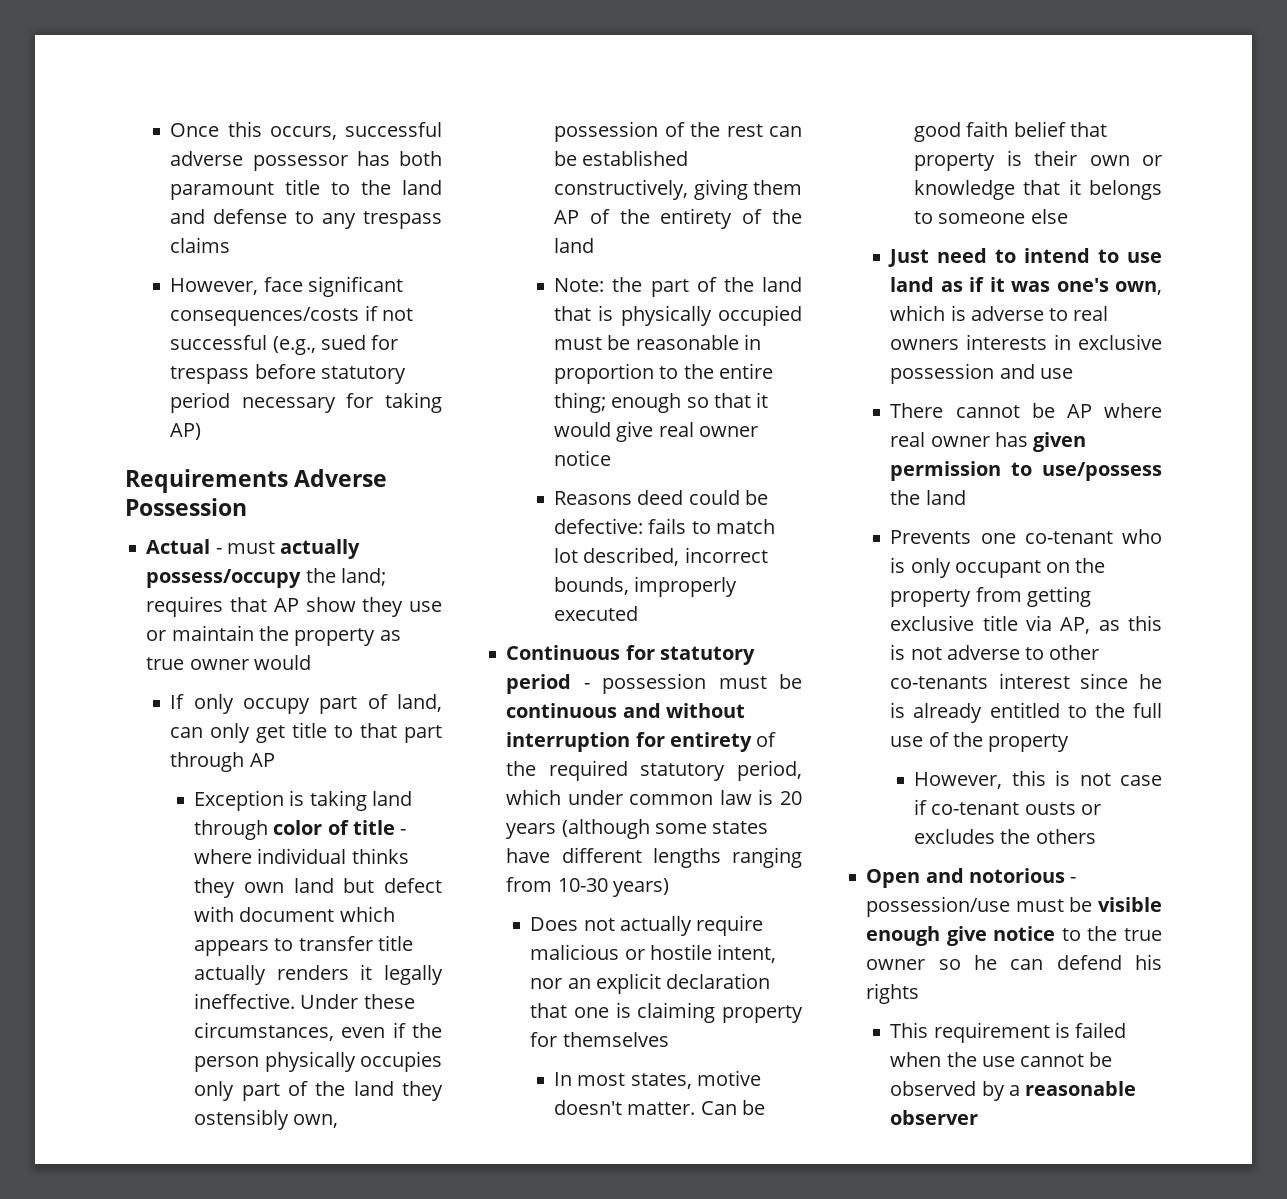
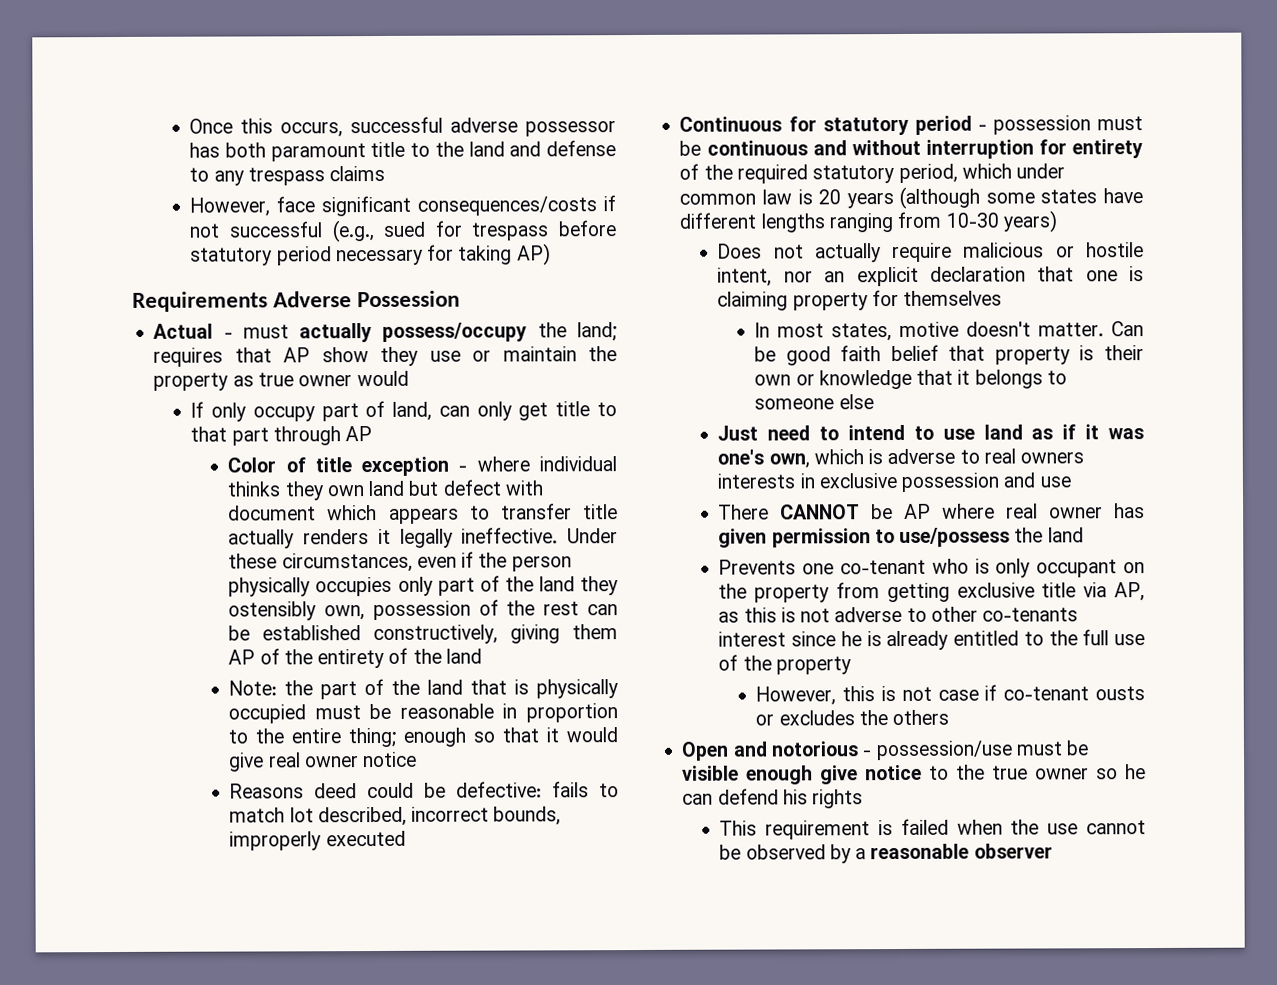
[194,790,413,811] [194,820,323,840] Exception is taking land through color -> [227,457,277,473] Color
(396, 827) none -> [361,456,450,477] exception
[955,405,1020,418] cannot -> [780,504,861,520] CANNOT

